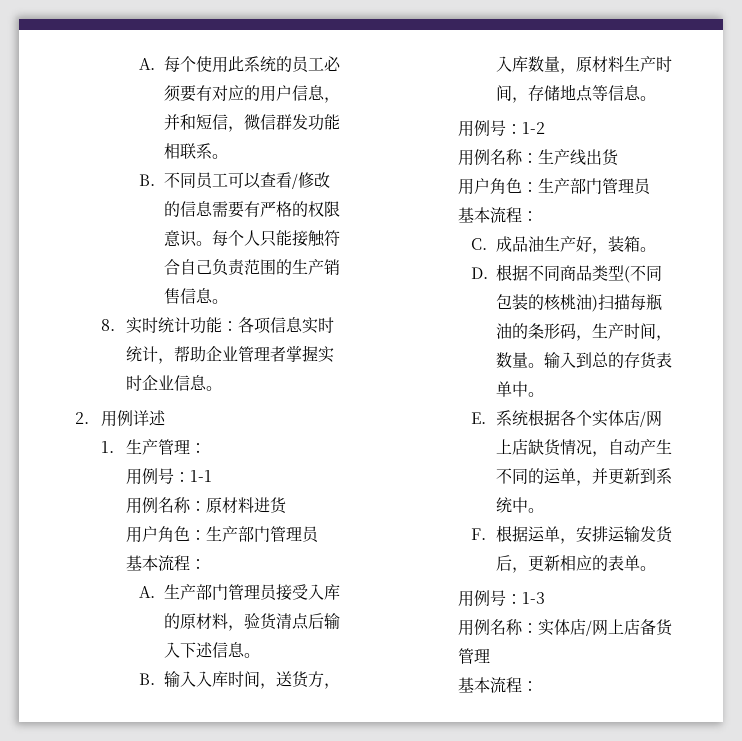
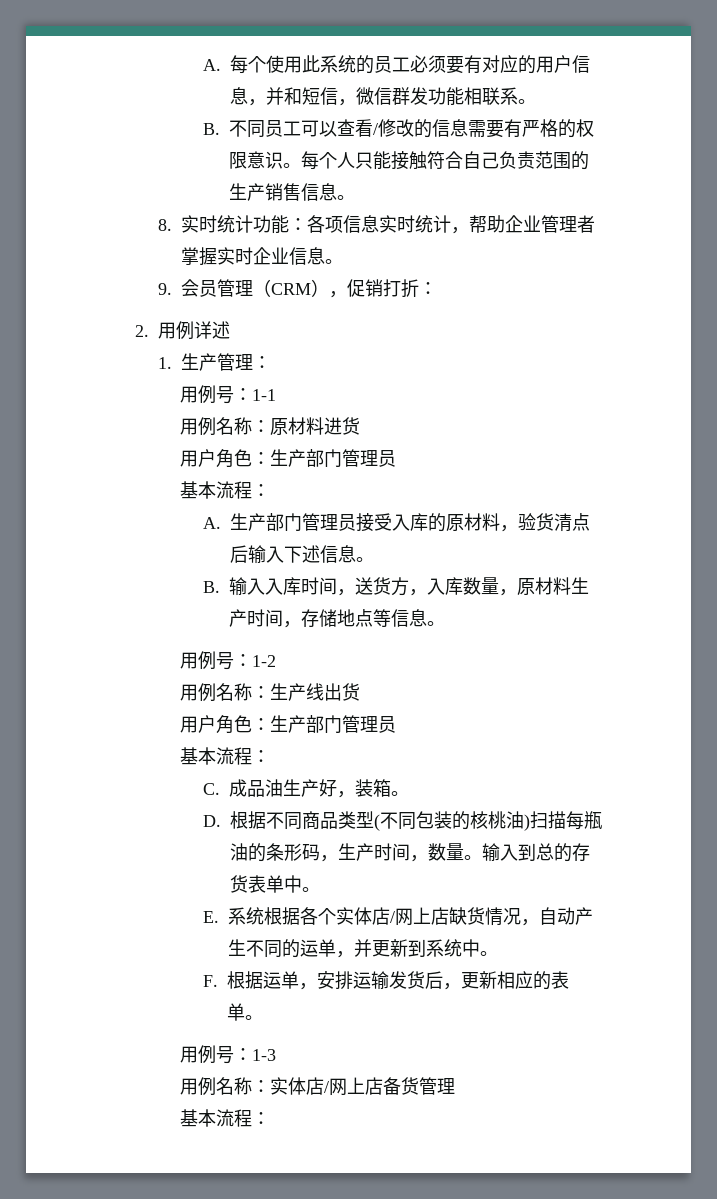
(223, 388) none -> [157,279,437,298] // 9.会员管理（CRM），促销打折：

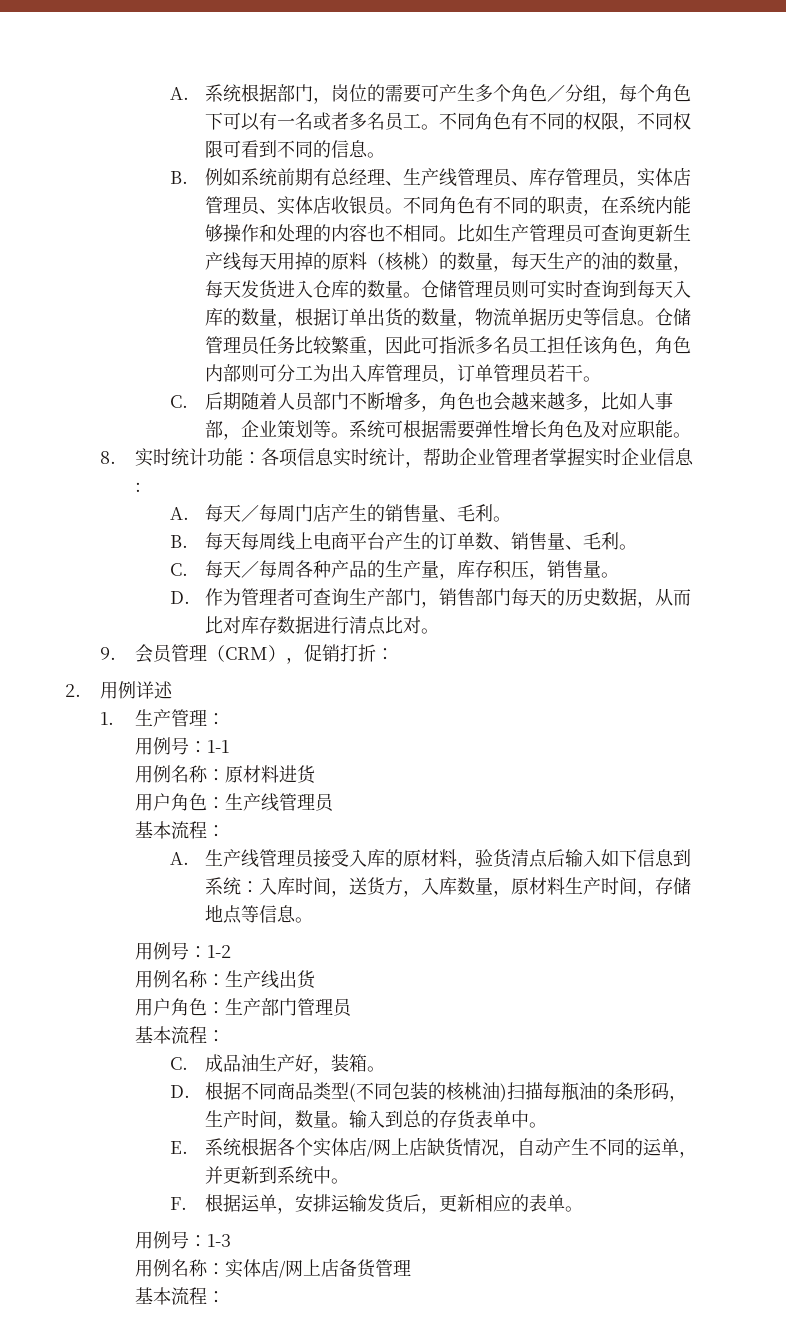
[202,55,590,74] [229,87,536,106] [202,119,594,138] [228,151,589,170] [228,183,337,201] A.每个使用此系统的员工必须要有对应的用户信息，并和短信，微信群发功能相联系。 // B.不同员工可以查看/修改的信息需要有严格的权限意识。每个人只能接触符合自己负责范围的生产销售信息 -> [170,84,692,104] [205,112,692,132] [205,140,386,158] [170,167,692,188] [205,195,692,216] [205,224,692,243] [205,252,692,272] [205,280,692,299] [205,308,692,328] [205,336,692,356] [205,364,602,384] [170,392,674,412] [205,420,674,440] A.系统根据部门，岗位的需要可产生多个角色／分组，每个角色下可以有一名或者多名员工。不同角色有不同的权限，不同权限可看到不同的信息。 // B.例如系统前期有总经理、生产线管理员、库存管理员，实体店管理员、实体店收银员。不同角色有不同的职责，在系统内能够操作和处理的内容也不相同。比如生产管理员可查询更新生产线每天用掉的原料（核桃）的数量，每天生产的油的数量，每天发货进入仓库的数量。仓储管理员则可实时查询到每天入库的数量，根据订单出货的数量，物流单据历史等信息。仓储管理员任务比较繁重，因此可指派多名员工担任该角色，角色内部则可分工为出入库管理员，订单管理员若干。 // C.后期随着人员部门不断增多，角色也会越来越多，比如人事部，企业策划等。系统可根据需要弹性增长角色及对应职能
(325, 256) none -> [135,482,142,492] [170,503,512,522] [170,532,638,551] [170,560,620,580] [170,588,692,608] [205,616,422,635] : // A.每天／每周门店产生的销售量、毛利。 // B.每天每周线上电商平台产生的订单数、销售量、毛利。 // C.每天／每周各种产品的生产量，库存积压，销售量。 // D.作为管理者可查询生产部门，销售部门每天的历史数据，从而比对库存数据进行清点比对
[306,449,343,467] 部门 -> [261,793,280,812] 线
[265,513,302,531] 部门 -> [241,849,260,868] 线
[283,545,374,563] [202,577,265,596] 下述信息。 // B.输入 -> [601,849,692,867] [205,877,260,895] 如下信息到系统：

